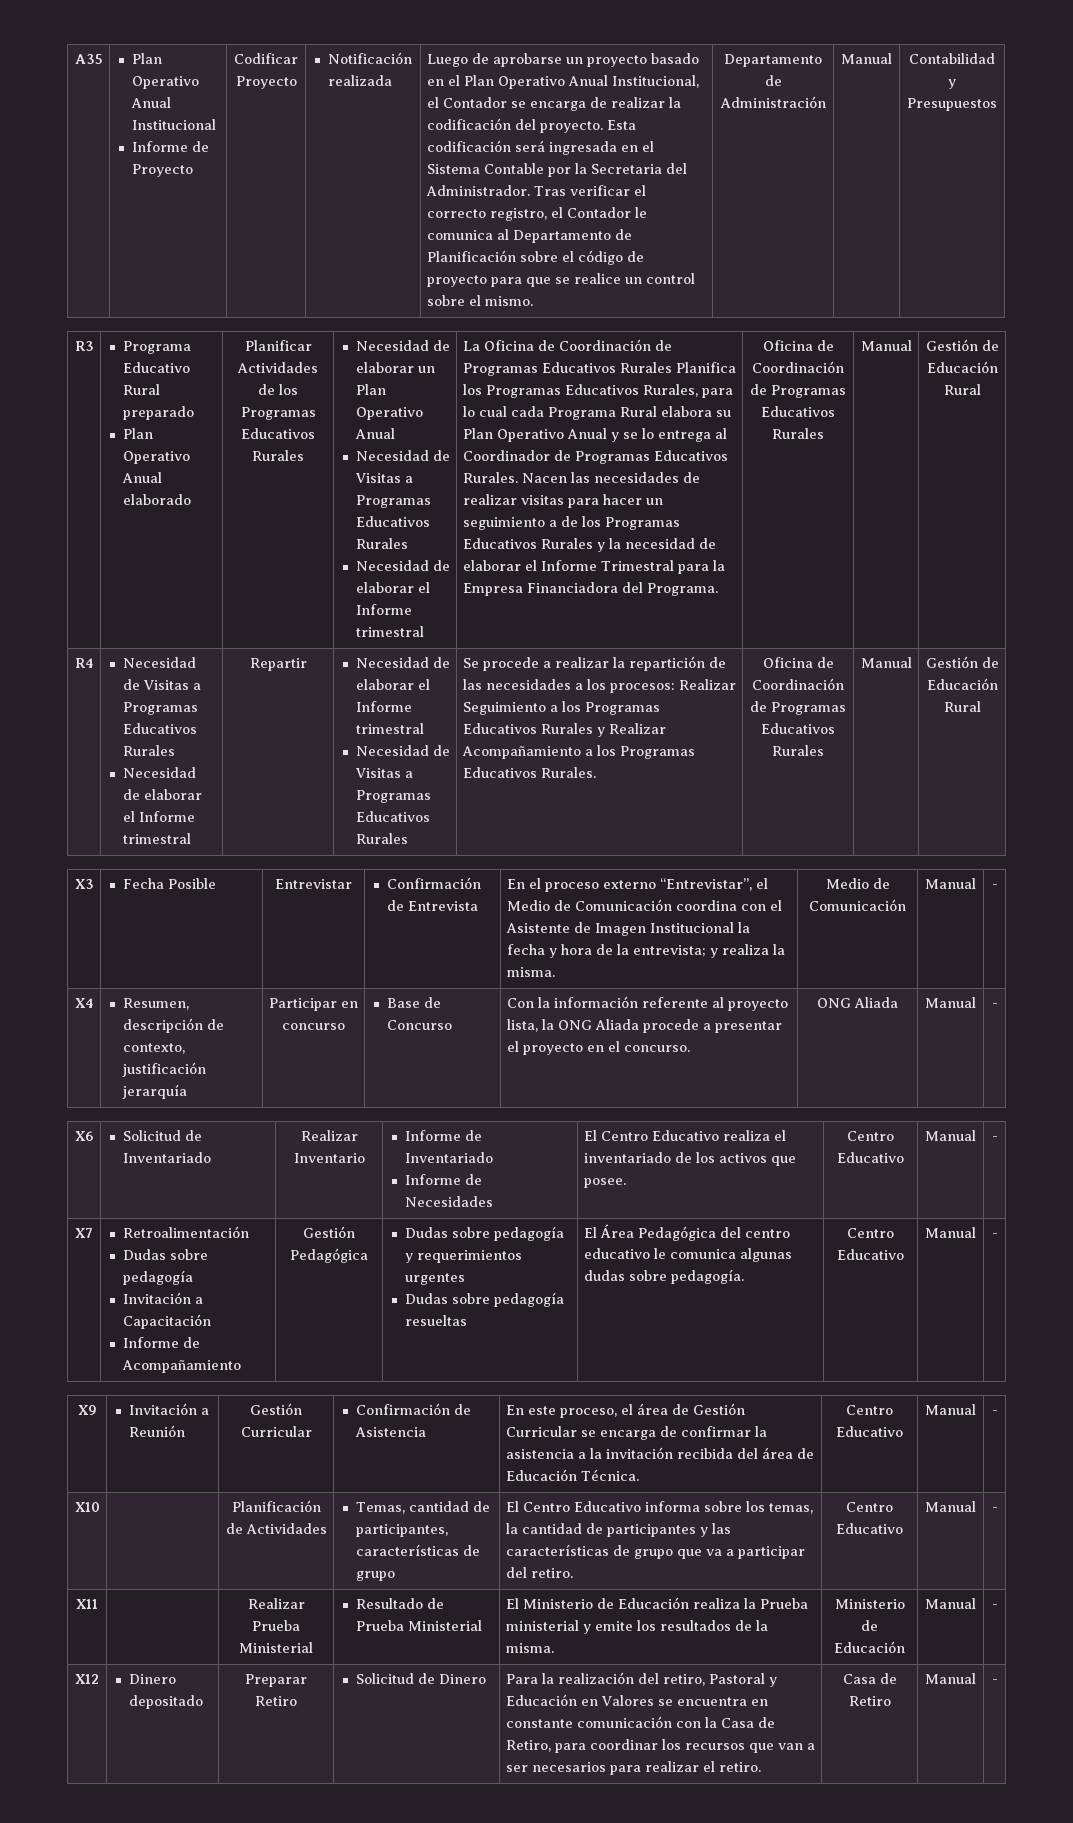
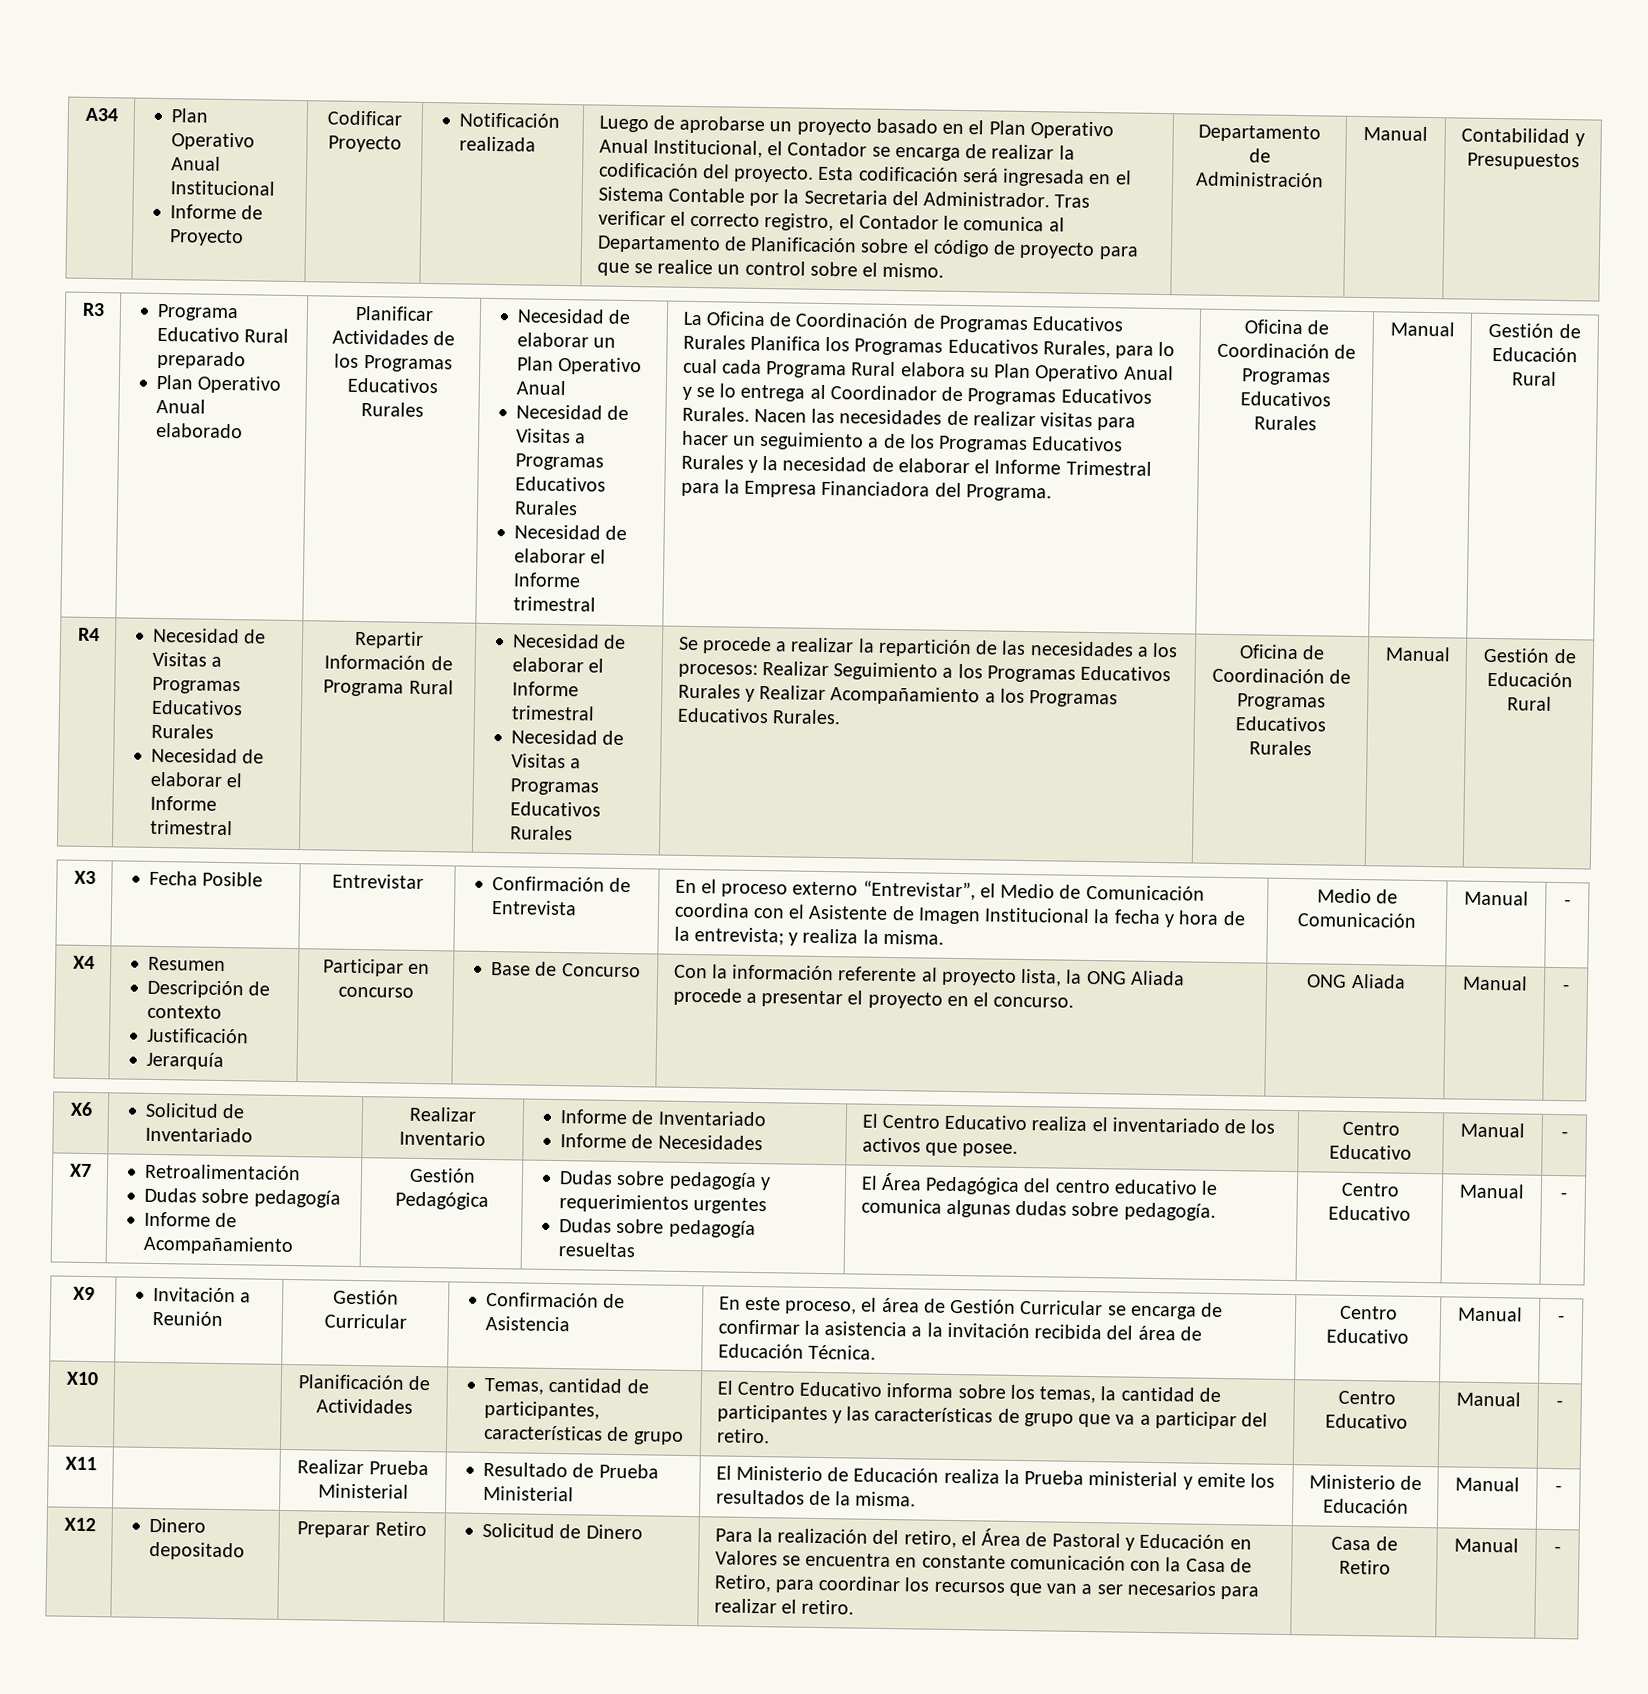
[74,54,103,64] A35 -> [84,107,119,122] A34
(307, 664) none -> [324,654,453,671] [323,679,454,697] Información de Programa Rural
[122,998,189,1010] [122,1018,224,1033] [122,1043,185,1054] [121,1062,206,1077] [121,1084,187,1099] Resumen, descripción de contexto, justificación jerarquía -> [148,956,227,972] [147,979,271,999] [147,1004,223,1019] [146,1027,250,1044] [146,1051,225,1071] Resumen // Descripción de contexto // Justificación // Jerarquía
[122,1292,203,1304] [122,1314,211,1329] // Invitación a Capacitación -> (341, 1198) none
(705, 1680) none -> [960,1528,1048,1547] el Área de

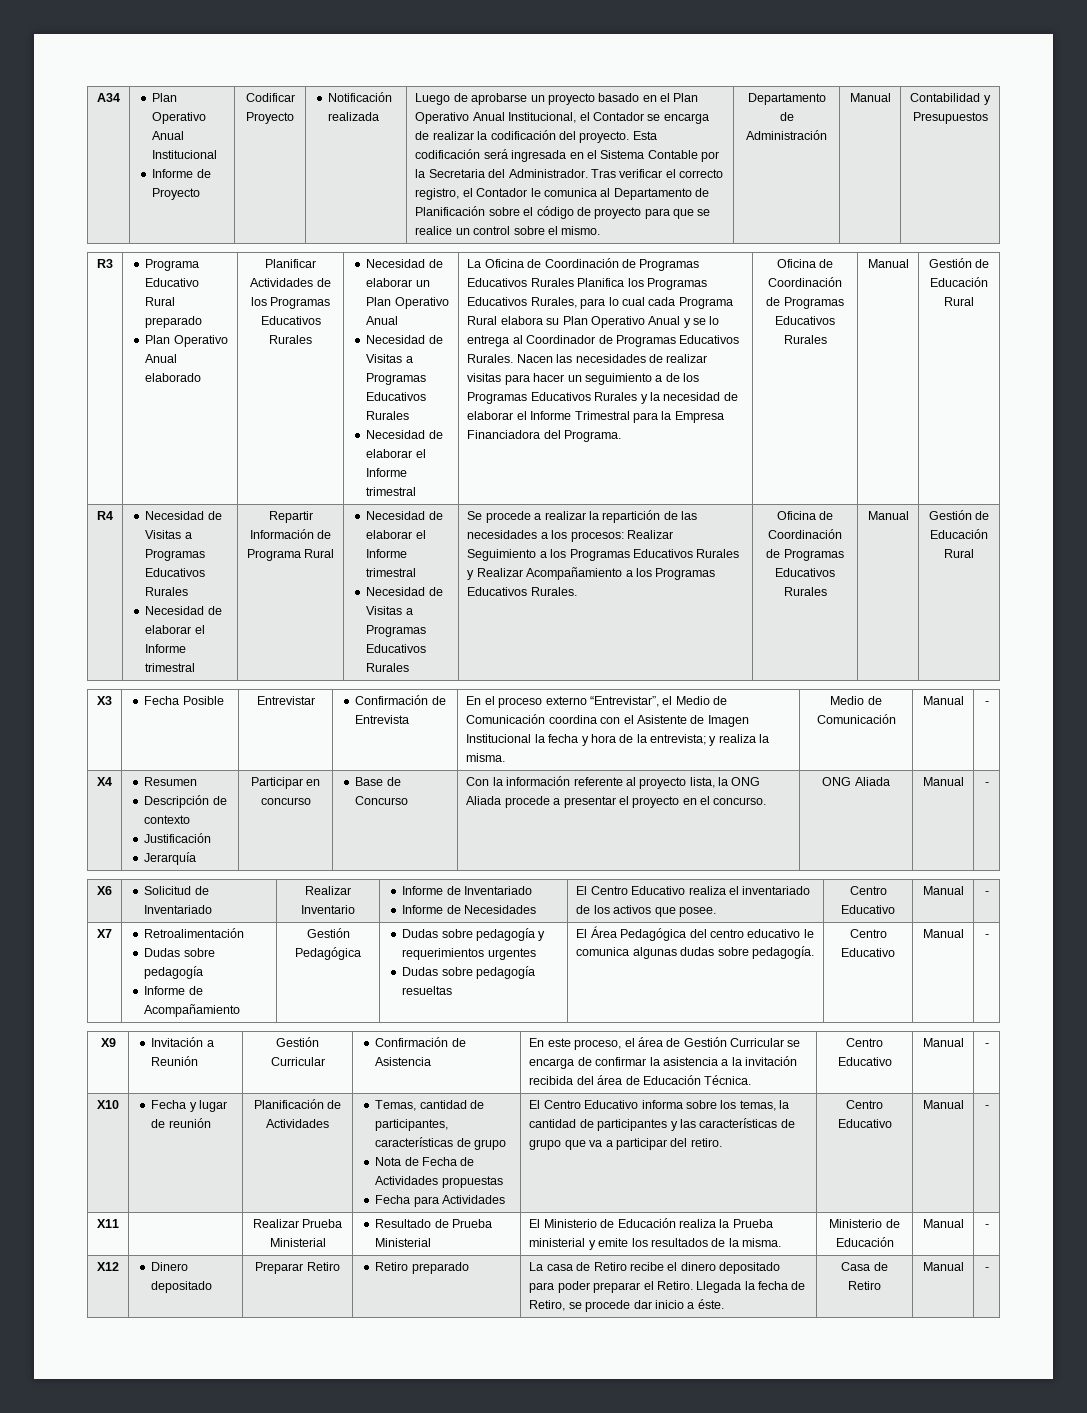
(99, 1378) none -> [151,1100,227,1112] [151,1118,211,1128] Fecha y lugar de reunión
(684, 1438) none -> [375,1157,475,1166] [375,1176,503,1188] [375,1195,505,1207] // Nota de Fecha de Actividades propuestas // Fecha para Actividades
[482,1522,643,1540] [714,1528,1252,1551] [714,1550,1252,1573] [713,1574,1260,1600] [713,1598,855,1615] Solicitud de Dinero | Para la realización del retiro, el Área de Pastoral y Educación en Valores se encuentra en constante comunicación con la Casa de Retiro, para coordinar los recursos que van a ser necesarios para realizar el retiro. -> [375,1262,469,1274] [529,1262,781,1274] [529,1281,806,1293] [529,1299,724,1312] Retiro preparado | La casa de Retiro recibe el dinero depositado para poder preparar el Retiro. Llegada la fecha de Retiro, se procede dar inicio a éste.

